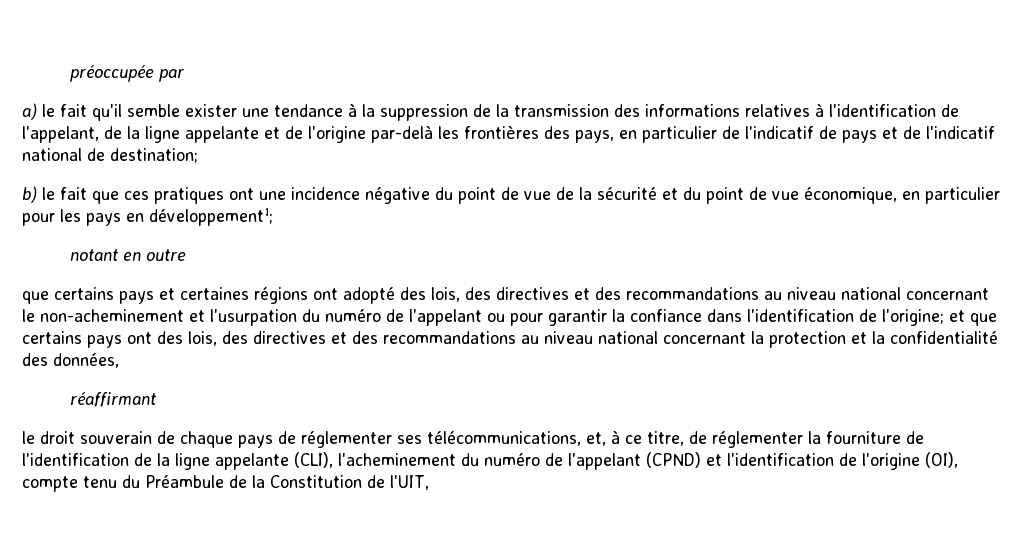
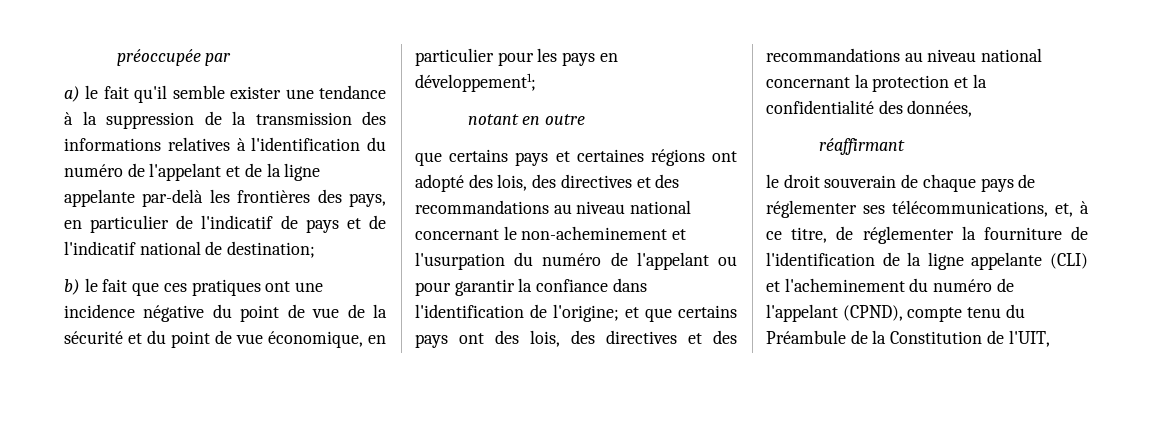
[941,104,959,117] [22,126,366,143] de l'appelant, de la ligne appelante et de l'origine -> [367,137,386,151] [64,163,321,181] [64,189,135,207] du numéro de l'appelant et de la ligne appelante
[294,452,333,468] (CLI), -> [1050,253,1088,269] [766,281,780,292] (CLI) et
[646,452,958,470] (CPND) et l'identification de l'origine (OI), -> [842,305,903,321] (CPND),

